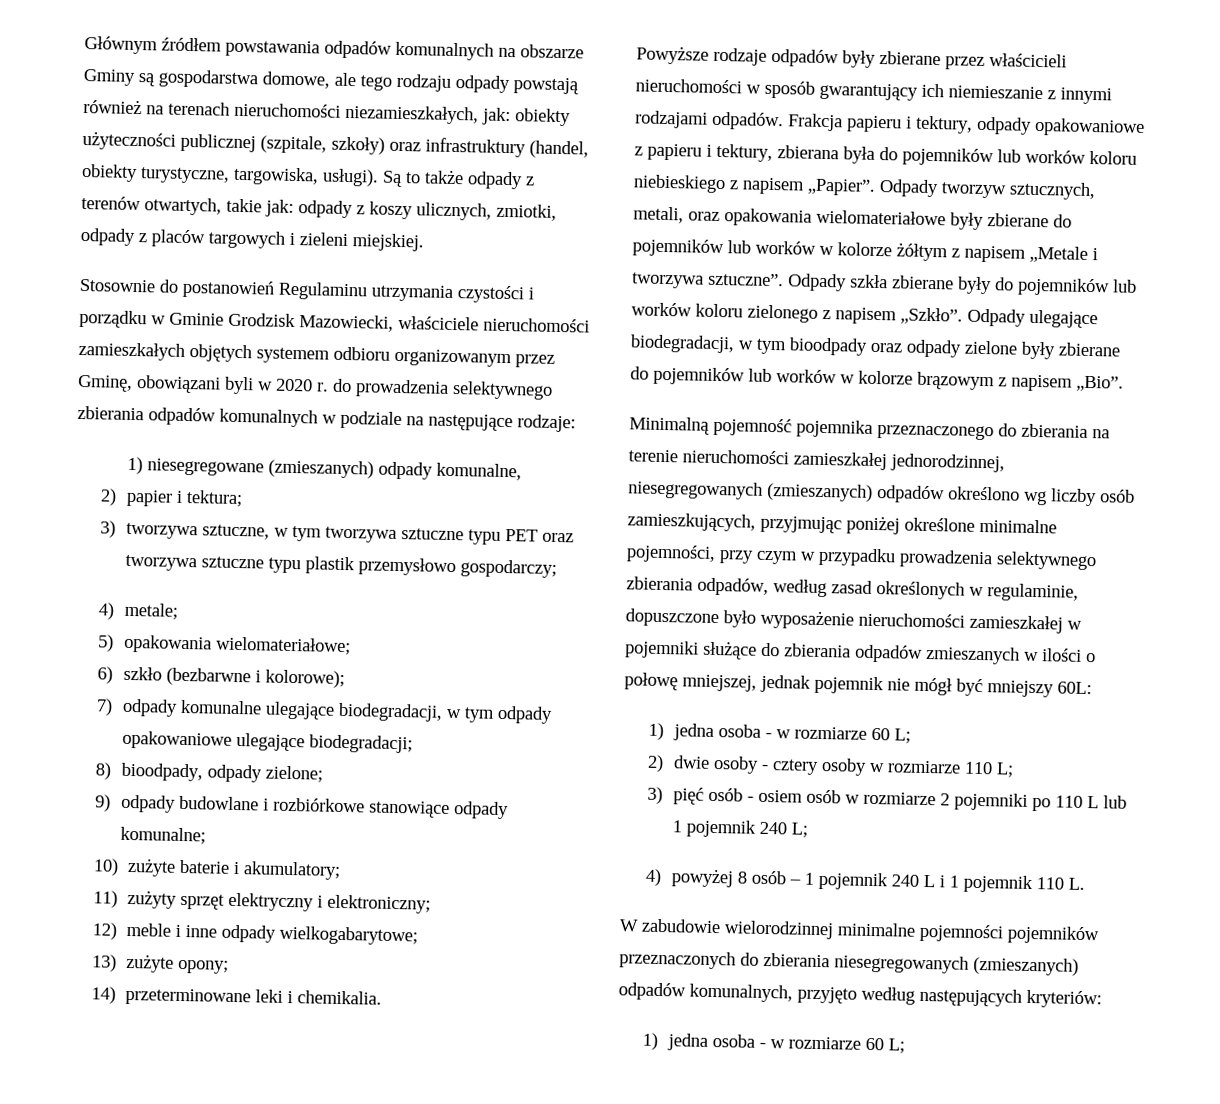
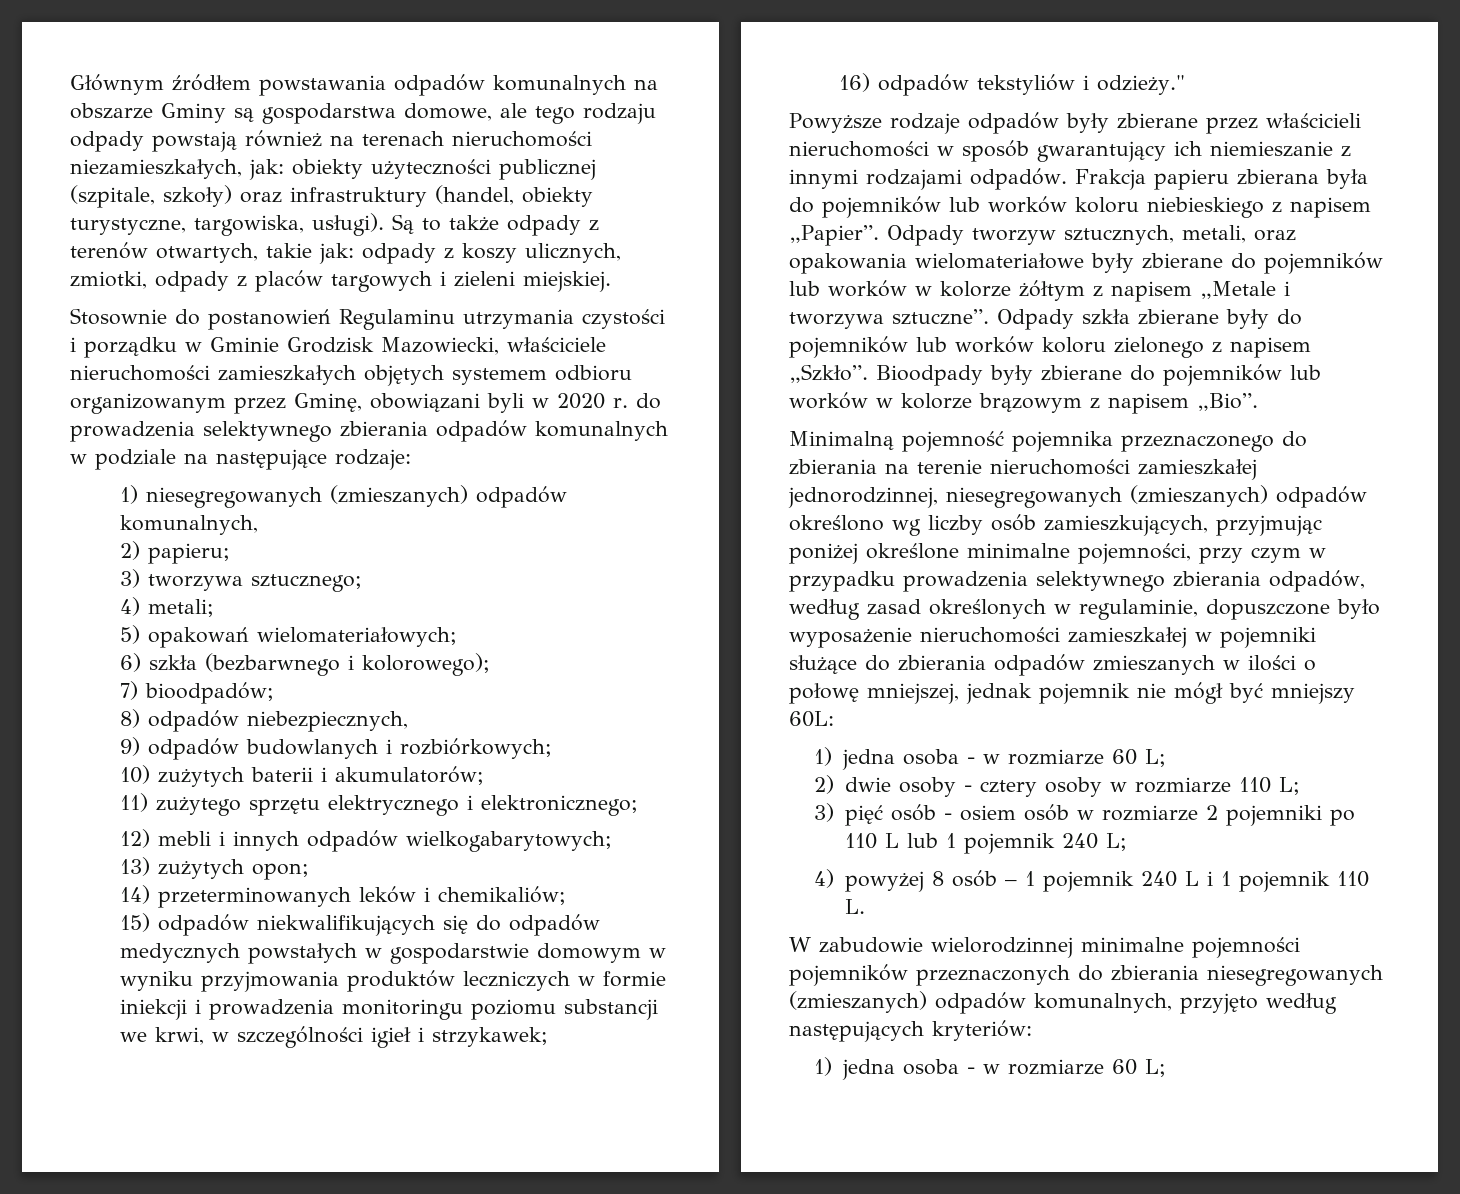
[146,458,522,481] [100,488,243,508] [100,520,574,545] [124,554,557,578] [98,602,178,620] [98,634,351,656] [97,666,345,689] [96,698,553,724] [121,730,413,754] [95,762,323,783] [95,794,509,820] [119,826,206,845] [93,857,341,880] [93,889,431,914] [92,922,418,946] [92,953,229,974] [91,986,382,1007] niesegregowane (zmieszanych) odpady komunalne, // 2) papier i tektura; // 3) tworzywa sztuczne, w tym tworzywa sztuczne typu PET oraz tworzywa sztuczne typu plastik przemysłowo gospodarczy; // 4) metale; // 5) opakowania wielomateriałowe; // 6) szkło (bezbarwne i kolorowe); // 7) odpady komunalne ulegające biodegradacji, w tym odpady opakowaniowe ulegające biodegradacji; // 8) bioodpady, odpady zielone; // 9) odpady budowlane i rozbiórkowe stanowiące odpady komunalne; // 10) zużyte baterie i akumulatory; // 11) zużyty sprzęt elektryczny i elektroniczny; // 12) meble i inne odpady wielkogabarytowe; // 13) zużyte opony; // 14) przeterminowane leki i chemikalia. -> [145,485,567,508] [119,515,258,535] [119,541,230,564] [119,569,362,592] [119,597,214,617] [119,625,457,648] [119,653,490,676] [119,681,274,704] [119,709,408,732] [119,737,552,760] [119,765,484,787] [119,793,638,816] [119,829,612,852] [119,857,309,880] [119,885,566,908] [119,913,600,936] [119,943,666,964] [119,970,666,992] [119,999,658,1020] [119,1026,548,1048] [838,73,1185,96] niesegregowanych (zmieszanych) odpadów komunalnych, // 2) papieru; // 3) tworzywa sztucznego; // 4) metali; // 5) opakowań wielomateriałowych; // 6) szkła (bezbarwnego i kolorowego); // 7) bioodpadów; // 8) odpadów niebezpiecznych, // 9) odpadów budowlanych i rozbiórkowych; // 10) zużytych baterii i akumulatorów; // 11) zużytego sprzętu elektrycznego i elektronicznego; // 12) mebli i innych odpadów wielkogabarytowych; // 13) zużytych opon; // 14) przeterminowanych leków i chemikaliów; // 15) odpadów niekwalifikujących się do odpadów medycznych powstałych w gospodarstwie domowym w wyniku przyjmowania produktów leczniczych w formie iniekcji i prowadzenia monitoringu poziomu substancji we krwi, w szczególności igieł i strzykawek; // 16) odpadów tekstyliów i odzieży."
[906,115,1145,137] [634,143,773,162] i tektury, odpady opakowaniowe z papieru i tektury, -> (1229, 179) none
[967,308,1098,329] [630,334,1018,358] Odpady ulegające biodegradacji, w tym bioodpady oraz odpady zielone -> [876,365,983,386] Bioodpady

